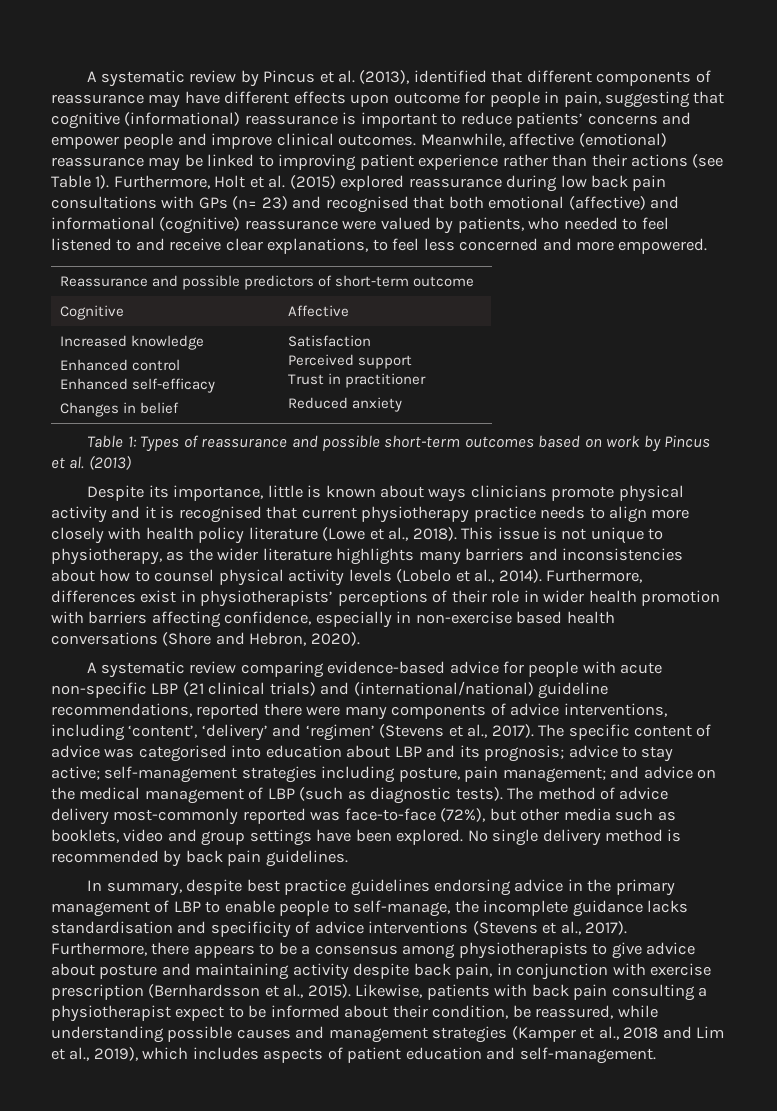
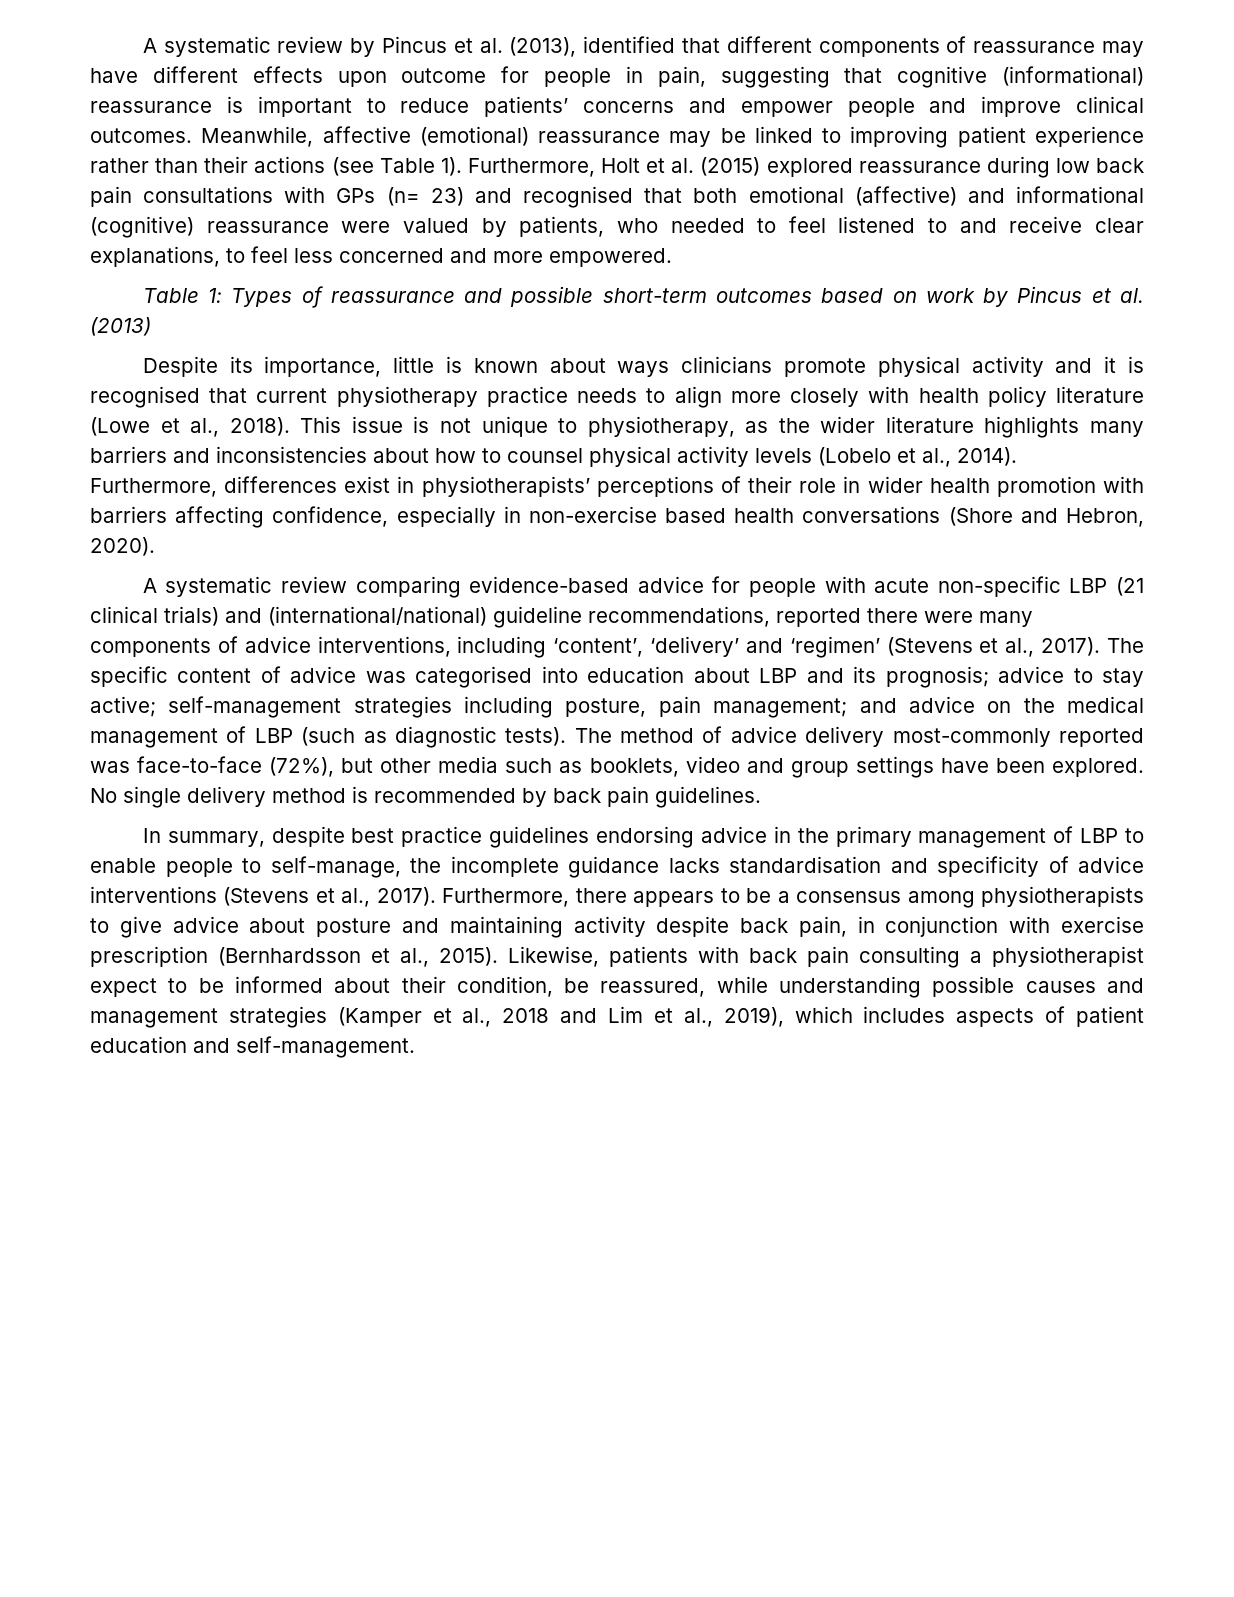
[60,275,475,290] [60,305,125,320] [288,305,350,317] [60,335,205,350] [60,359,181,371] [60,378,216,393] [60,402,180,417] [288,335,372,347] [288,354,413,369] [288,373,427,388] [288,397,403,412] // Reassurance and possible predictors of short-term outcome // Cognitive | Affective // Increased knowledge // Enhanced control // Enhanced self-efficacy // Changes in belief | Satisfaction // Perceived support // Trust in practitioner // Reduced anxiety -> (672, 257) none

